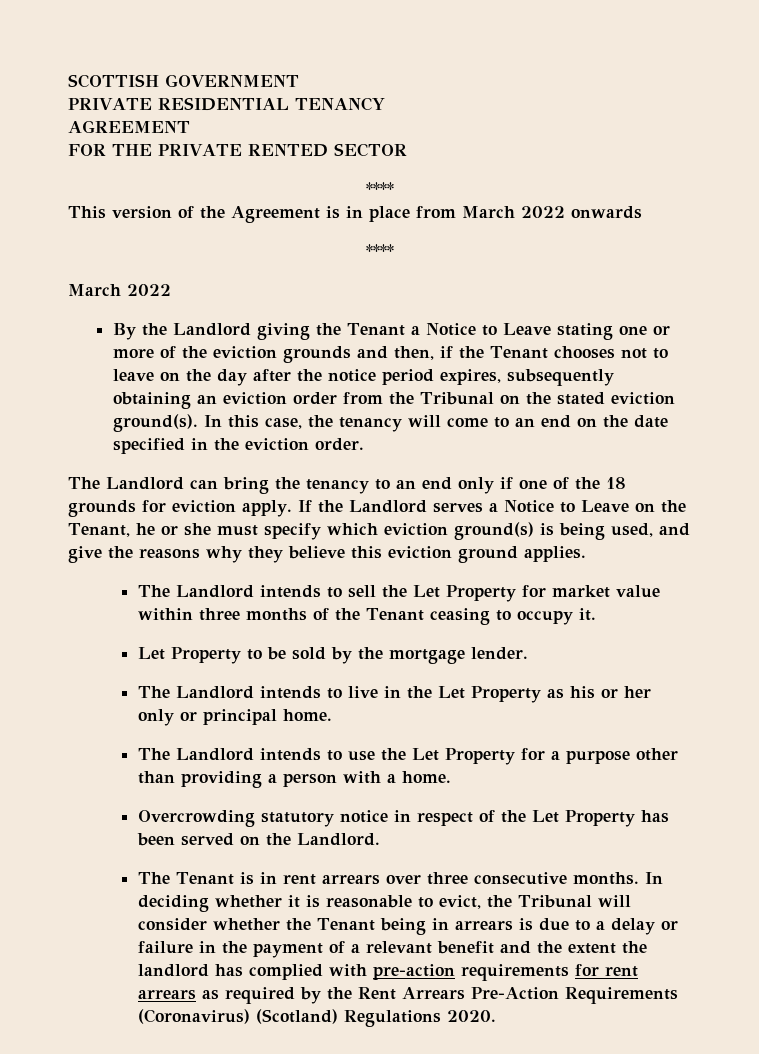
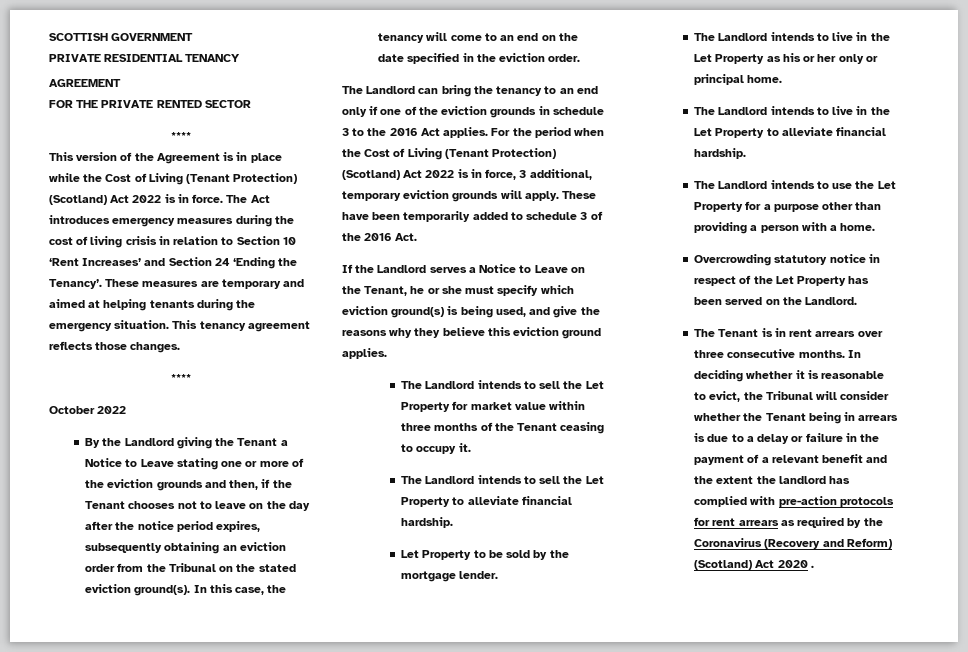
[416,206,642,219] [365,244,394,257] [68,284,121,296] from March 2022 onwards // **** // March -> [49,173,298,185] [49,194,270,205] [49,215,294,227] [49,236,296,248] [49,257,298,269] [49,279,305,289] [49,299,256,311] [49,320,310,332] [49,341,181,353] [171,374,191,382] [49,406,95,414] while the Cost of Living (Tenant Protection) (Scotland) Act 2022 is in force. The Act introduces emergency measures during the cost of living crisis in relation to Section 10 ‘Rent Increases’ and Section 24 ‘Ending the Tenancy’. These measures are temporary and aimed at helping tenants during the emergency situation. This tenancy agreement reflects those changes. // **** // October
[606,477,626,489] [68,500,292,517] 18 grounds for eviction apply. -> [441,106,604,118] [342,127,605,138] [342,148,557,160] [342,169,592,180] [342,190,597,202] [342,211,603,222] [342,233,418,241] eviction grounds in schedule 3 to the 2016 Act applies. For the period when the Cost of Living (Tenant Protection) (Scotland) Act 2022 is in force, 3 additional, temporary eviction grounds will apply. These have been temporarily added to schedule 3 of the 2016 Act. //
(597, 614) none -> [401,475,604,484] [401,496,572,507] [401,517,454,528] // The Landlord intends to sell the Let Property to alleviate financial hardship.
(333, 715) none -> [694,106,890,115] [694,127,887,138] [694,148,747,159] // The Landlord intends to live in the Let Property to alleviate financial hardship.
[461,964,570,981] requirements -> [839,497,894,507] protocols
[358,987,679,1004] [138,1009,497,1027] Rent Arrears Pre-Action Requirements (Coronavirus) (Scotland) Regulations 2020. -> [694,538,892,549] [694,560,814,570] Coronavirus (Recovery and Reform) (Scotland) Act 2020 .

